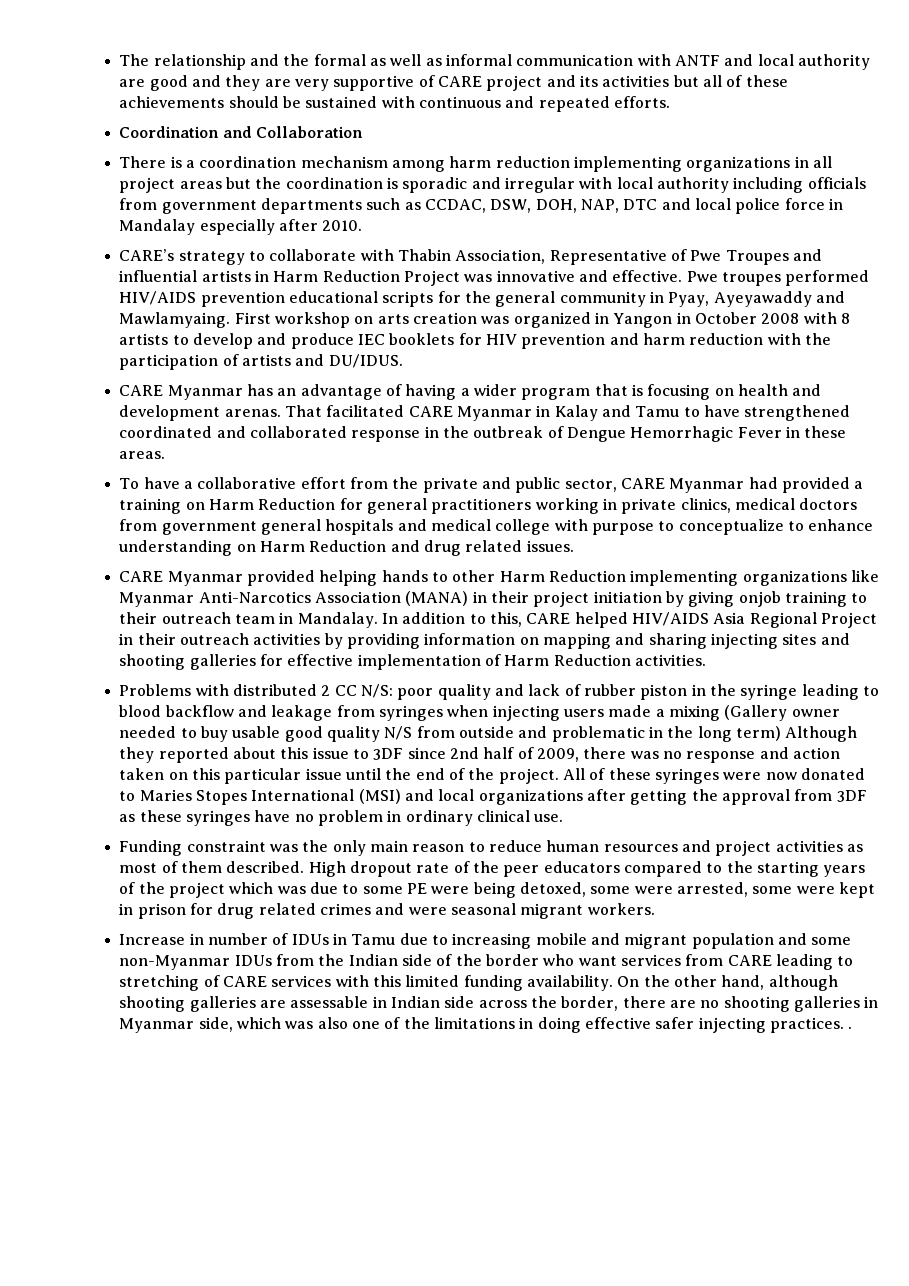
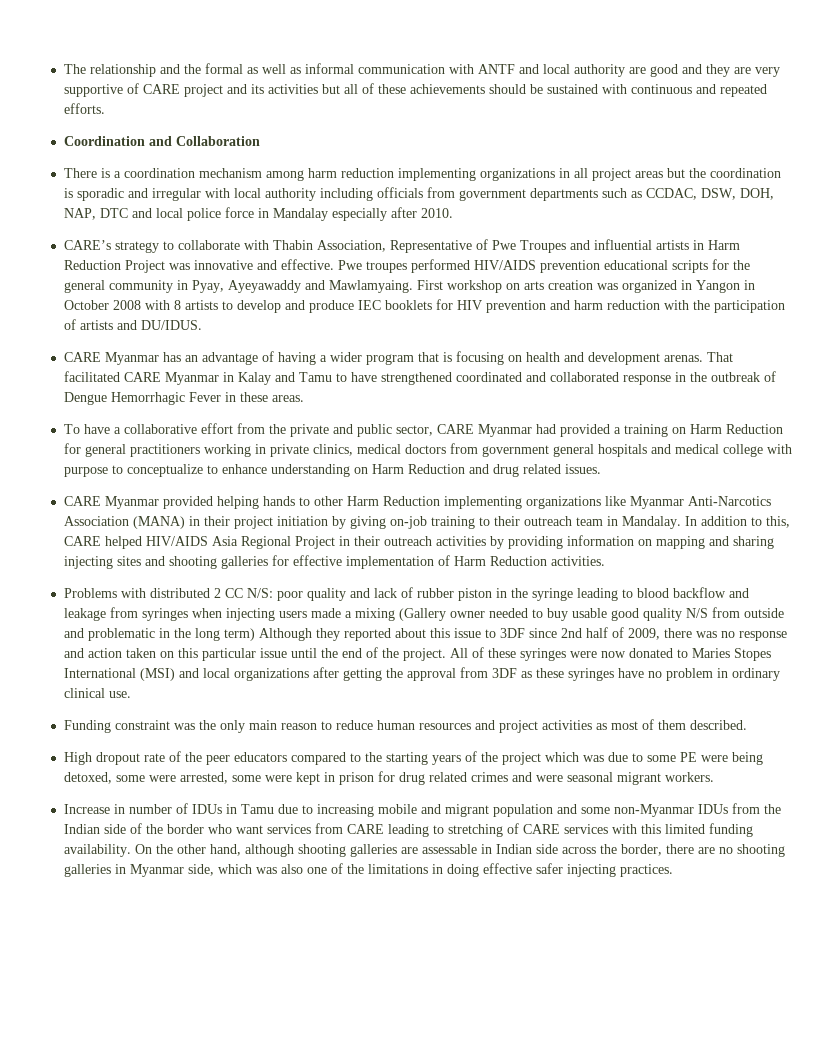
[738,591,781,607] onjob -> [390,516,428,529] on-job
(305, 867) none -> (748, 725) //
[848,1026,853,1029] . -> (674, 870) none

